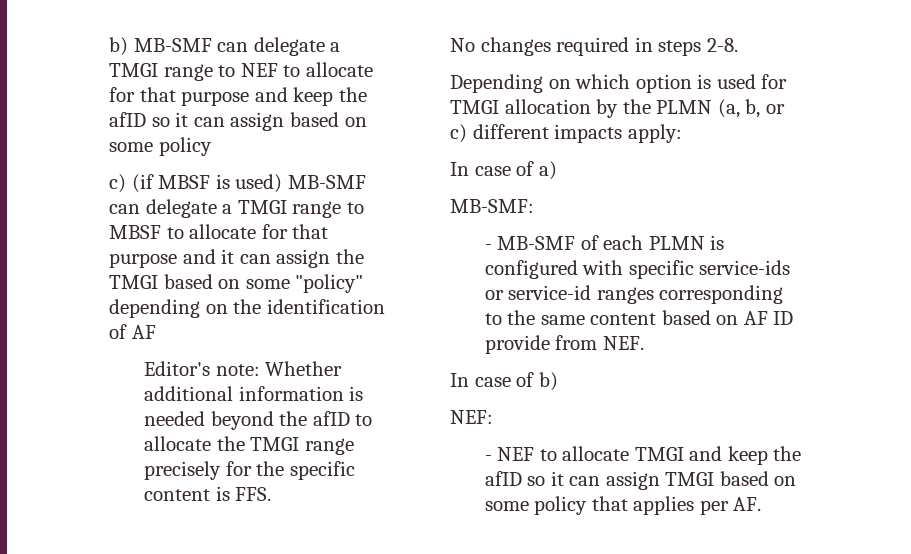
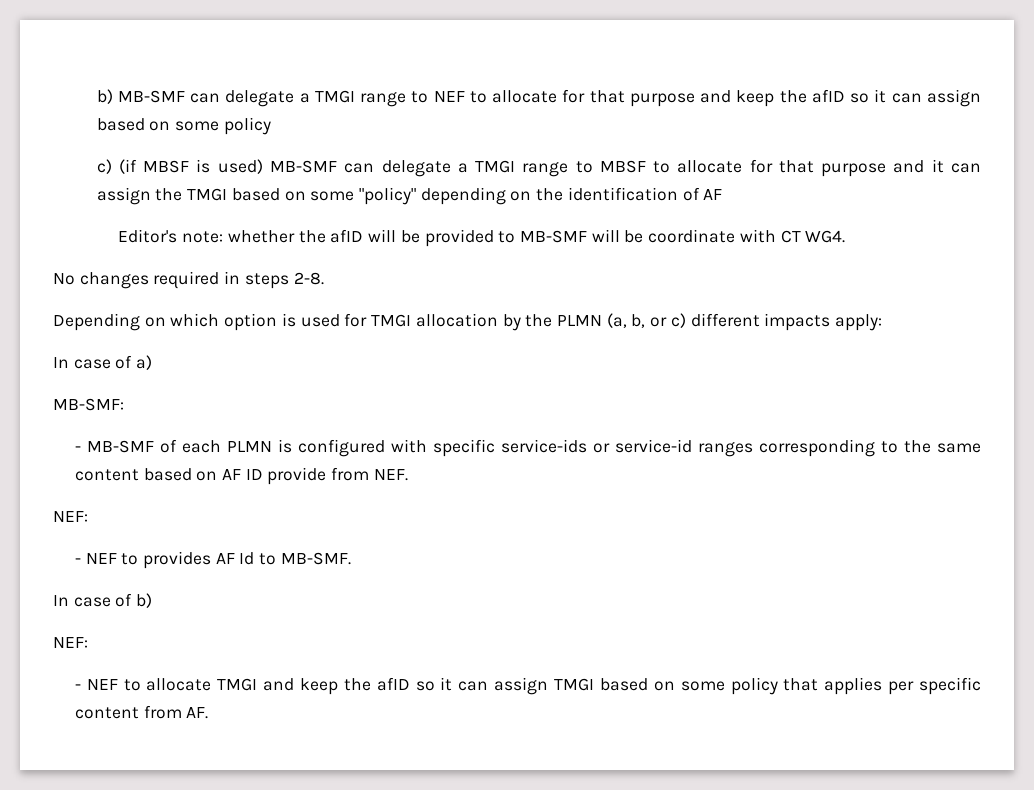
[265,361,343,376] [143,386,364,401] [143,411,373,430] [143,436,354,455] [143,461,355,480] [143,486,272,501] Whether additional information is needed beyond the afID to allocate the TMGI range precisely for the specific content is FFS. -> [227,229,846,247] whether the afID will be provided to MB-SMF will be coordinate with CT WG4.
(644, 343) none -> [53,511,88,522] [74,551,351,569] // NEF: // - NEF to provides AF Id to MB-SMF.
(729, 507) none -> [918,677,981,695] [74,705,182,719] specific content from

